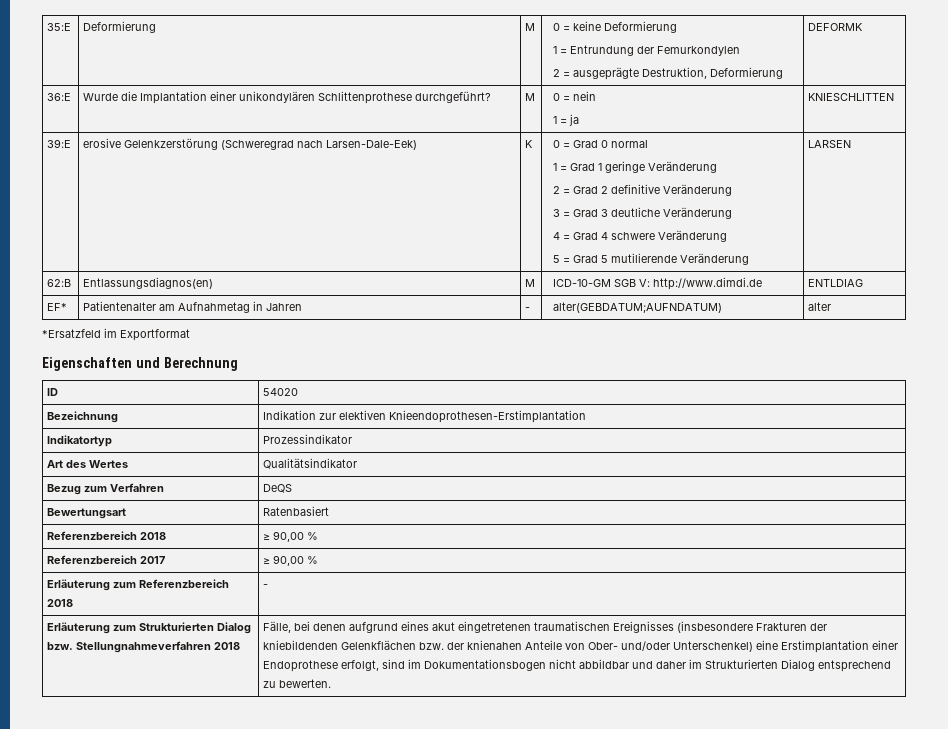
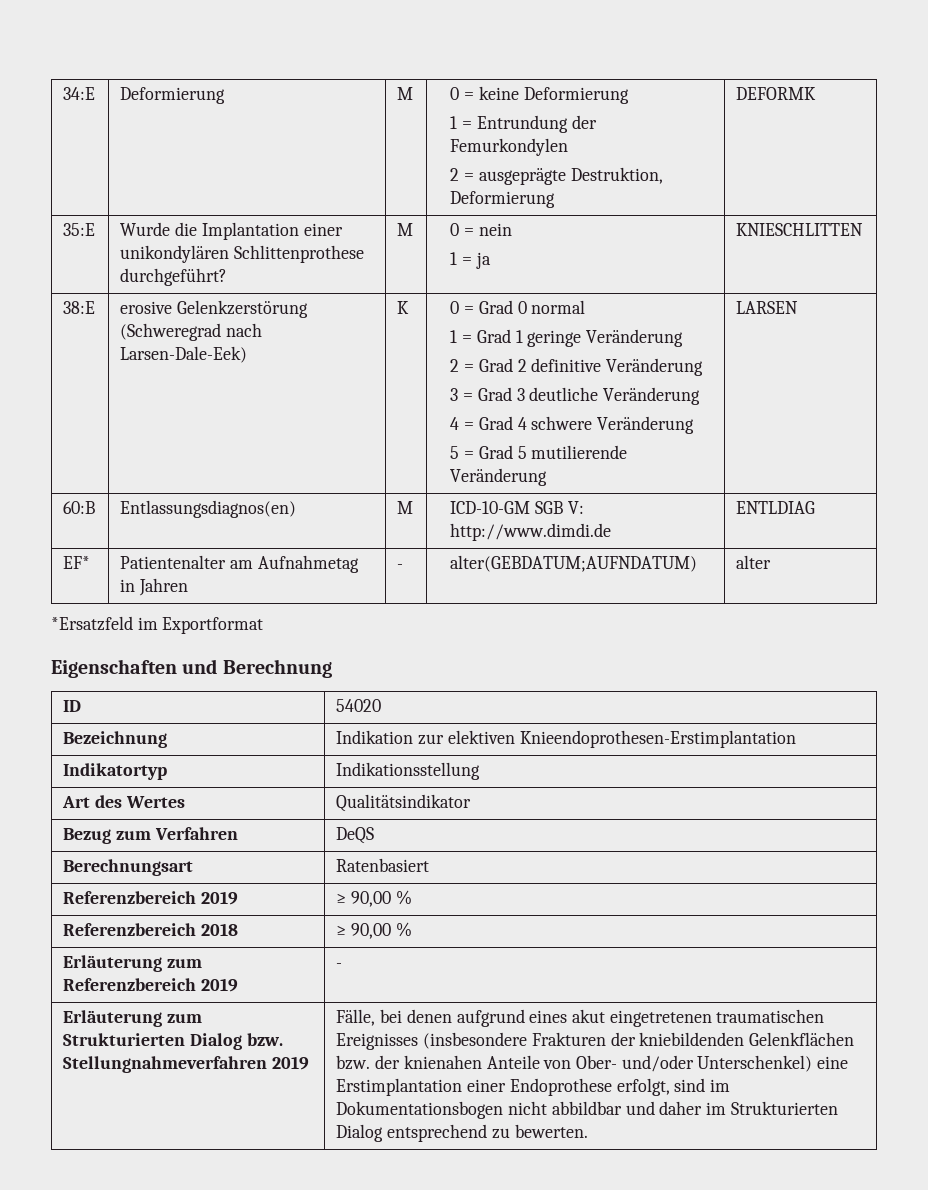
[47,23,72,31] 35:E -> [63,87,96,100] 34:E
[47,93,72,101] 36:E -> [63,223,96,236] 35:E
[47,139,72,148] 39:E -> [63,301,96,314] 38:E
[47,279,72,287] 62:B -> [63,501,96,514] 60:B
[263,434,353,444] Prozessindikator -> [336,762,481,780] Indikationsstellung
[47,508,127,519] Bewertungsart -> [63,859,194,876] Berechnungsart
(330, 511) none -> [63,891,239,905] [336,890,412,907] // Referenzbereich 2019 | ≥ 90,00 %
[47,555,166,564] [263,555,319,566] // Referenzbereich 2017 | ≥ 90,00 % -> (412, 929) none
[47,599,74,607] 2018 -> [201,978,239,992] 2019
[214,642,241,650] 2018 -> [272,1056,310,1070] 2019

